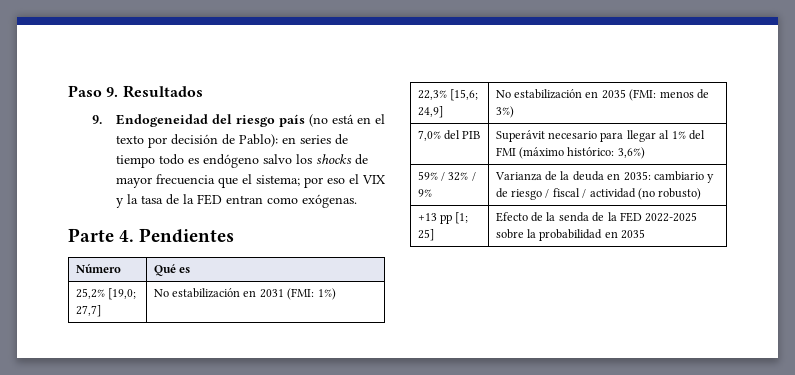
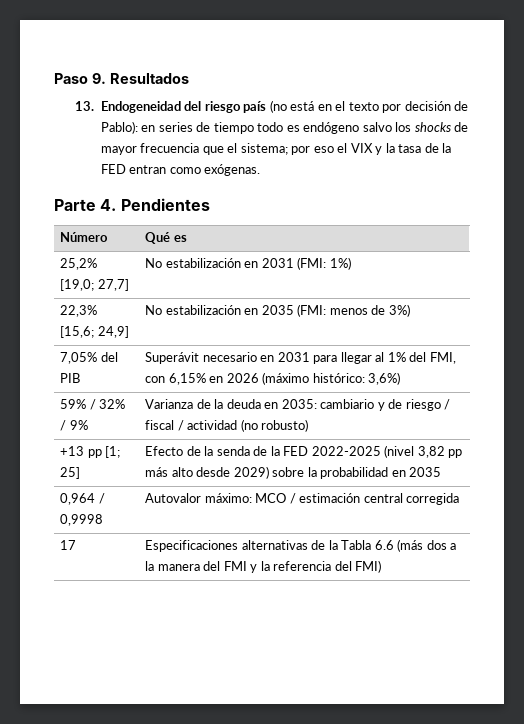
[91,115,102,124] 9. -> [75,101,95,111] 13.
[417,130,441,141] 7,0% -> [60,352,98,364] 7,05%
(598, 135) none -> [260,352,310,362] en 2031
[495,147,516,156] FMI -> [429,352,456,364] [145,373,259,385] FMI, con 6,15% en 2026
(698, 217) none -> [384,445,463,458] [145,466,269,479] (nivel 3,82 pp más alto desde 2029)
(646, 234) none -> [60,493,105,505] [60,514,104,526] [145,493,460,505] [60,540,77,550] [145,539,457,552] [145,560,382,573] // 0,964 / 0,9998 | Autovalor máximo: MCO / estimación central corregida // 17 | Especificaciones alternativas de la Tabla 6.6 (más dos a la manera del FMI y la referencia del FMI)

